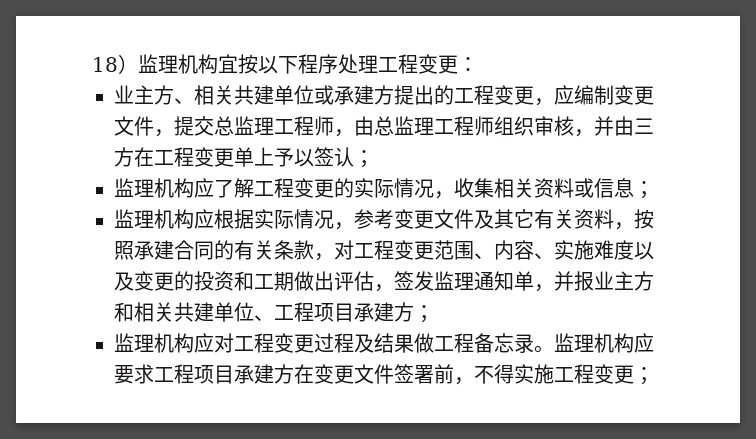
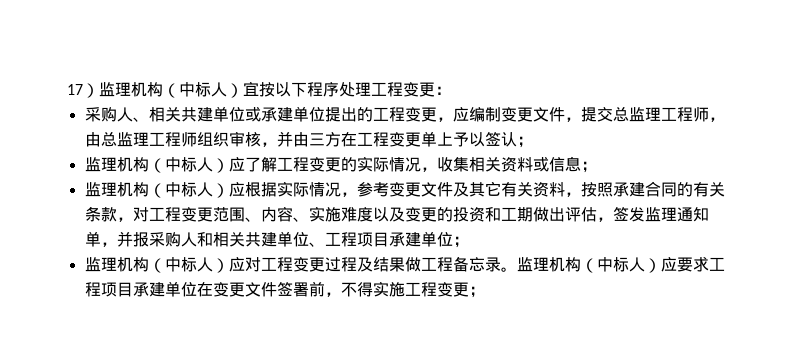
[92,57,118,72] 18 -> [67,84,83,95] 17
(218, 64) none -> [163,82,243,98] （中标人）
[114,85,174,105] 业主方 -> [84,107,133,122] 采购人
[374,85,394,105] 方 -> [292,106,325,122] 单位
(194, 188) none -> [148,157,229,173] （中标人）
(194, 219) none -> [148,182,229,198] （中标人）
[594,271,654,291] 业主方 -> [148,232,197,247] 采购人
[394,302,434,323] [114,333,194,353] 方； // 监理机构 -> [420,231,469,248] [84,257,229,273] 单位； // 监理机构（中标人）
(634, 343) none -> [580,257,661,273] （中标人）
[274,364,294,384] 方 -> [164,281,197,297] 单位

